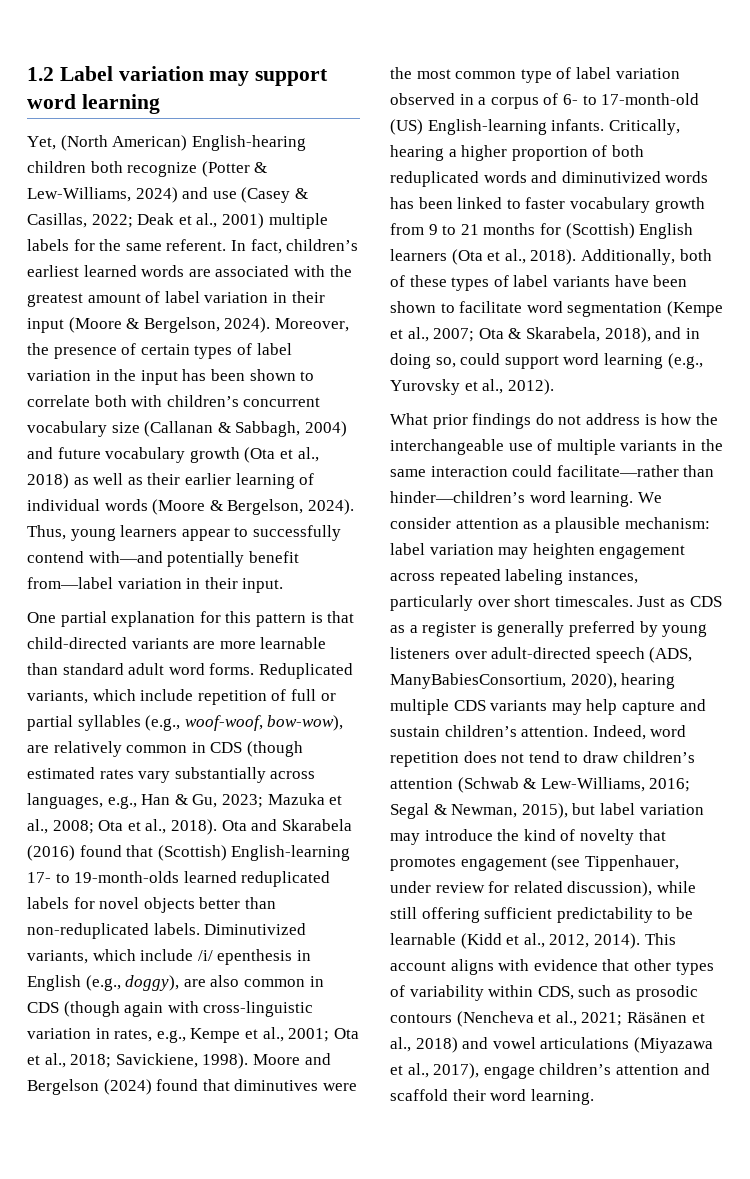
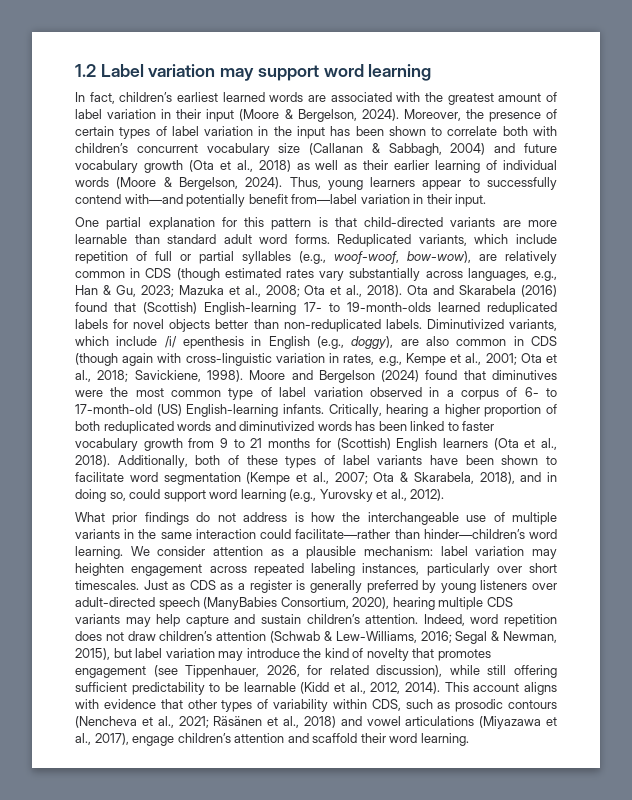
[27,135,306,151] [27,161,268,177] [27,187,308,203] [27,213,328,229] [27,239,227,251] Yet, (North American) English-hearing children both recognize (Potter & Lew-Williams, 2024) and use (Casey & Casillas, 2022; Deak et al., 2001) multiple labels for the same referent. -> (432, 72) none
[649,647,693,663] [390,673,566,689] (ADS, ManyBabiesConsortium, -> [203,597,349,610] (ManyBabies Consortium,
[528,751,579,763] tend to -> (124, 636) none
[390,881,485,893] under review -> [266,665,300,677] 2026,

